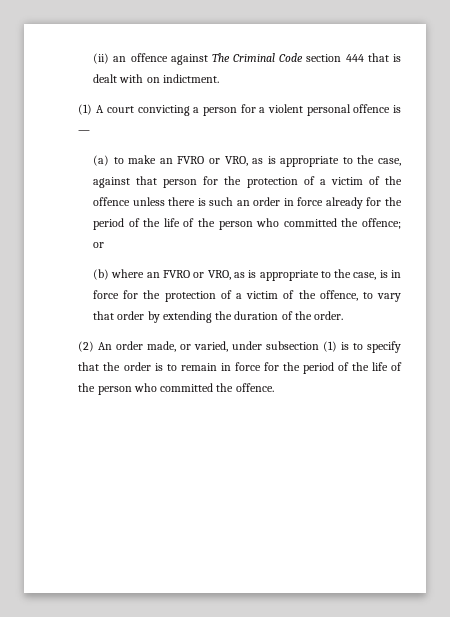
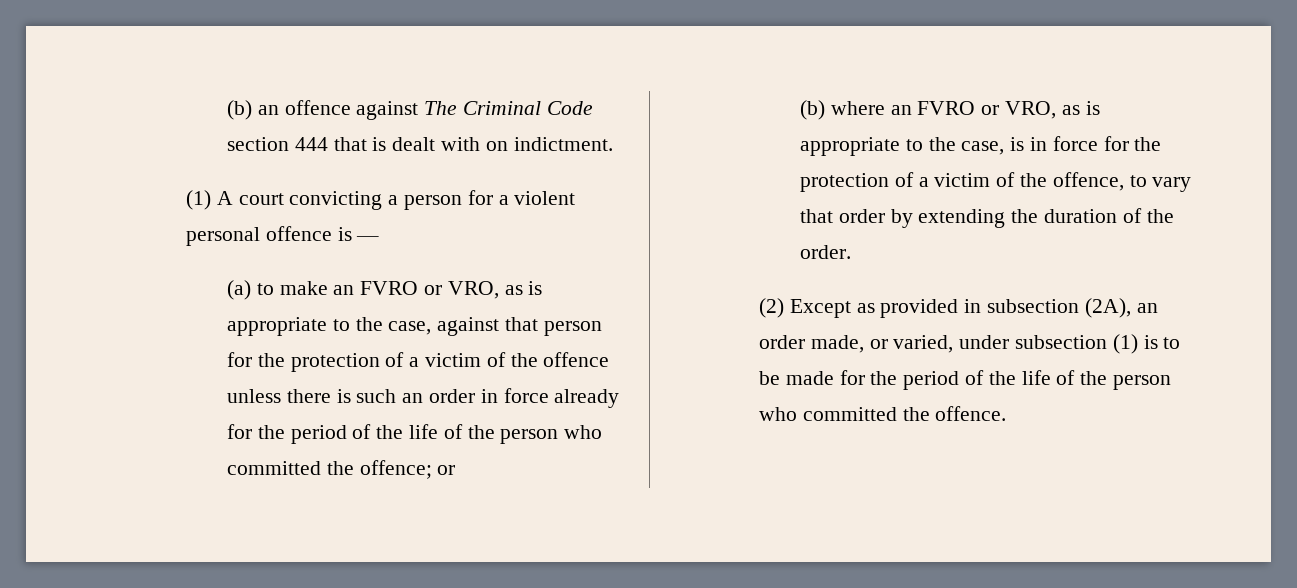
[93,53,110,64] (ii) -> [226,100,252,120] (b)
[98,342,113,350] An -> [789,298,1158,318] Except as provided in subsection (2A), an
[366,341,401,353] [78,362,261,371] specify that the order is to remain in force -> [758,371,834,385] be made

